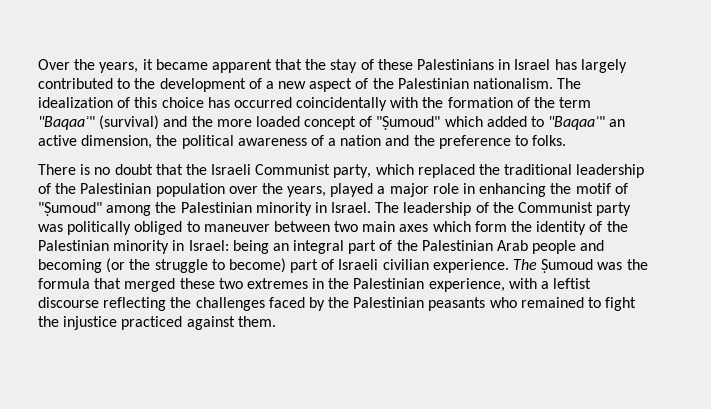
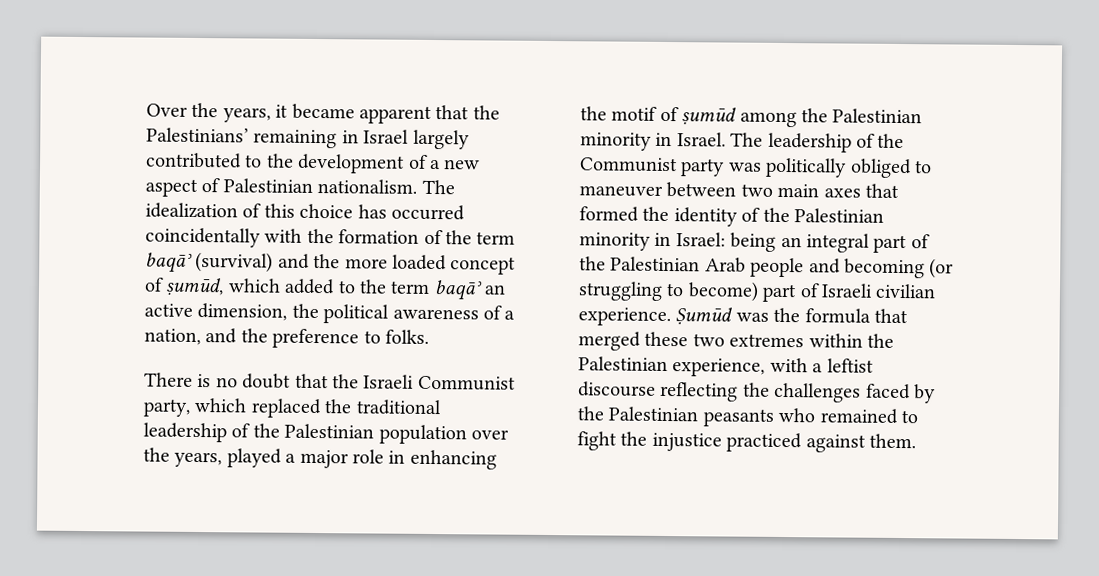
[330,59,495,73] stay of these Palestinians -> [146,127,338,149] Palestinians’ remaining
[554,59,577,70] has -> (410, 136) none
[372,78,394,89] the -> (221, 185) none
[38,116,95,130] "Baqaaʾ" -> [145,252,193,273] baqāʾ
[376,116,441,130] "Ṣumoud" -> [165,277,225,296] ṣumūd,
[548,116,606,130] "Baqaaʾ" -> [359,279,483,301] the term baqāʾ
[340,135,382,146] nation -> [144,328,201,346] nation,
[38,202,102,216] "Ṣumoud" -> [681,107,737,125] ṣumūd
[432,221,507,232] which form -> [865,183,899,198] [579,206,639,222] that formed
[129,259,208,273] the struggle -> [578,281,663,301] struggling
[513,259,594,273] The Ṣumoud -> [675,307,733,325] Ṣumūd
[312,278,325,289] in -> [808,333,863,348] within

